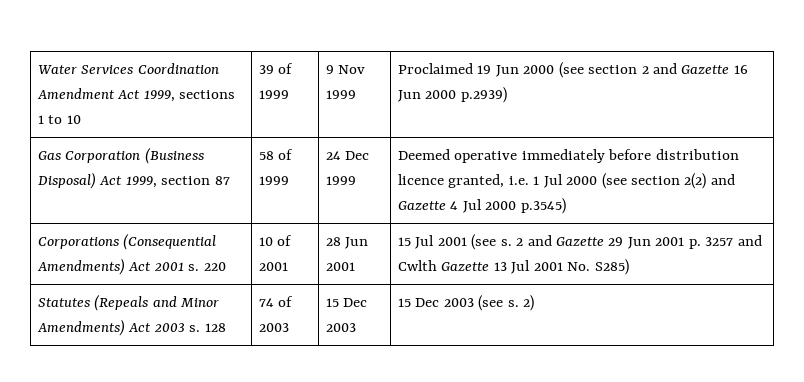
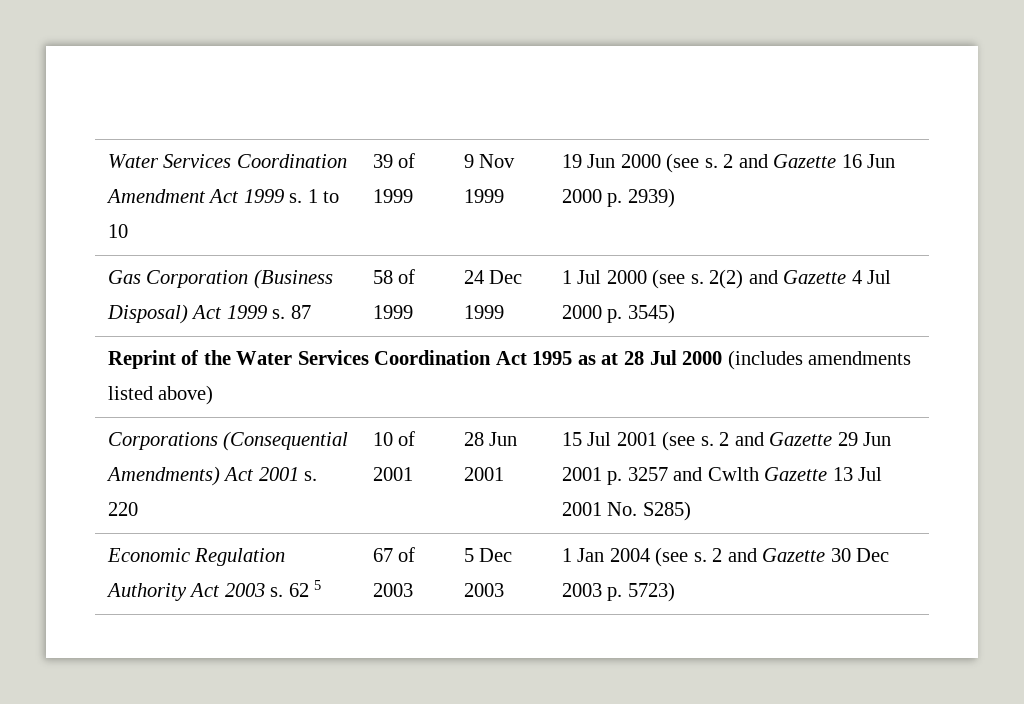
[143,90,236,102] 1999, sections -> [243,189,303,203] 1999 s.
[397,63,473,74] Proclaimed -> (504, 196) none
[588,65,638,74] section -> [704,158,718,168] s.
[460,87,507,103] p.2939) -> [607,188,675,208] p. 2939)
[125,176,211,188] 1999, section -> [226,305,286,319] 1999 s.
[397,149,739,163] [397,174,529,188] Deemed operative immediately before distribution licence granted, i.e. -> (504, 312) none
[631,176,681,185] section -> [690,274,704,284] s.
[520,198,566,214] p.3545) -> [607,304,675,324] [107,350,912,370] [107,385,214,405] p. 3545) // Reprint of the Water Services Coordination Act 1995 as at 28 Jul 2000 (includes amendments listed above)
[37,294,220,311] [36,319,226,336] [258,298,274,307] Statutes (Repeals and Minor Amendments) Act 2003 s. 128 | 74 -> [106,548,286,566] [105,580,322,601] [372,548,393,562] Economic Regulation Authority Act 2003 s. 62 5 | 67
[325,298,339,307] 15 -> [463,548,474,562] 5
[397,295,535,311] 15 Dec 2003 (see s. 2) -> [561,547,890,567] [561,582,675,602] 1 Jan 2004 (see s. 2 and Gazette 30 Dec 2003 p. 5723)

